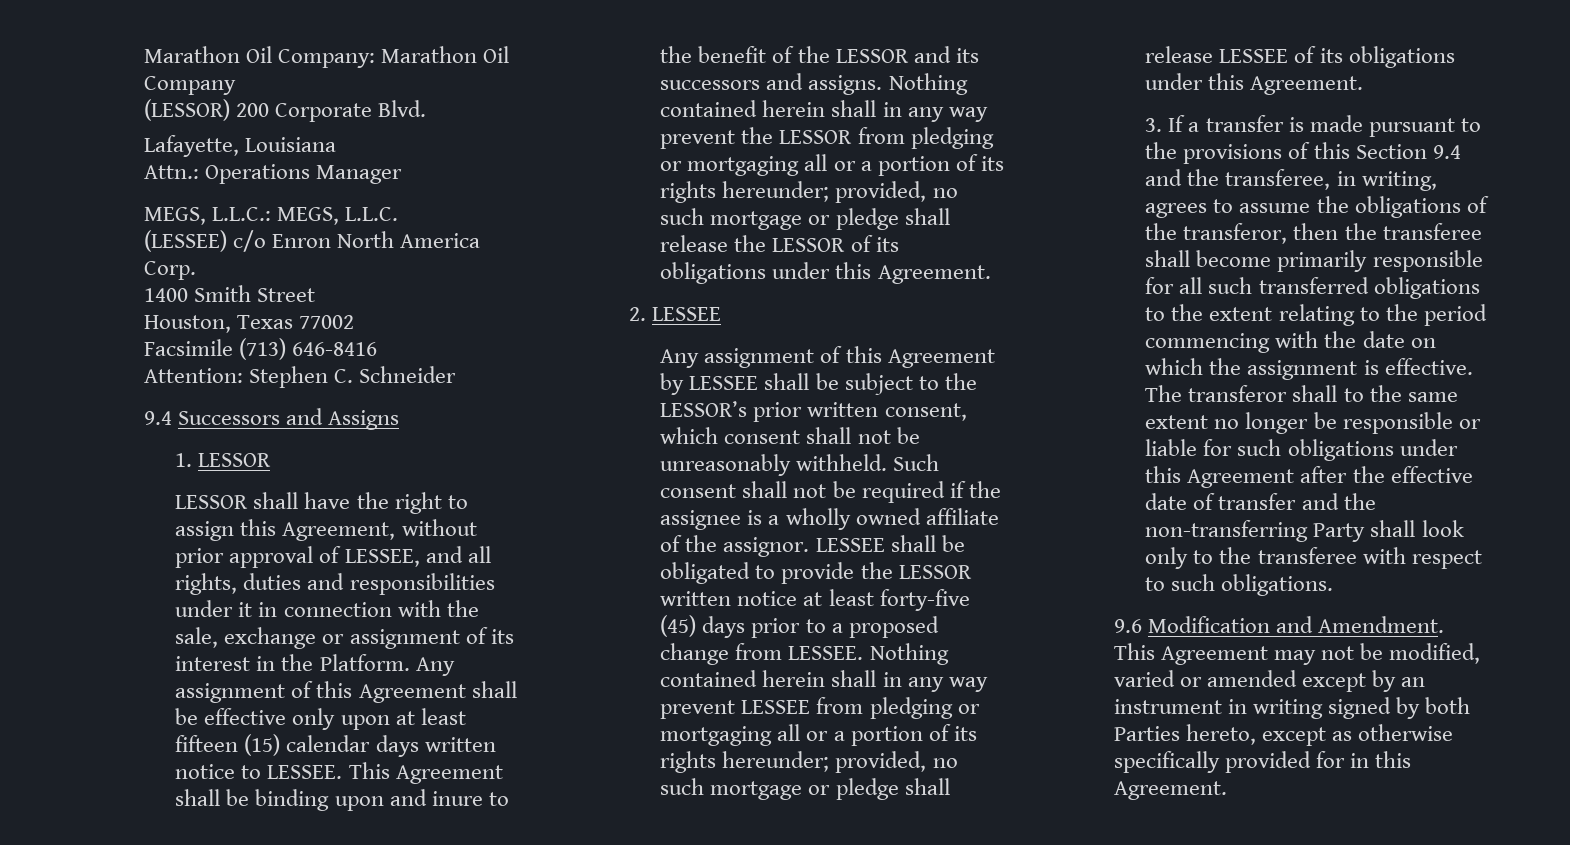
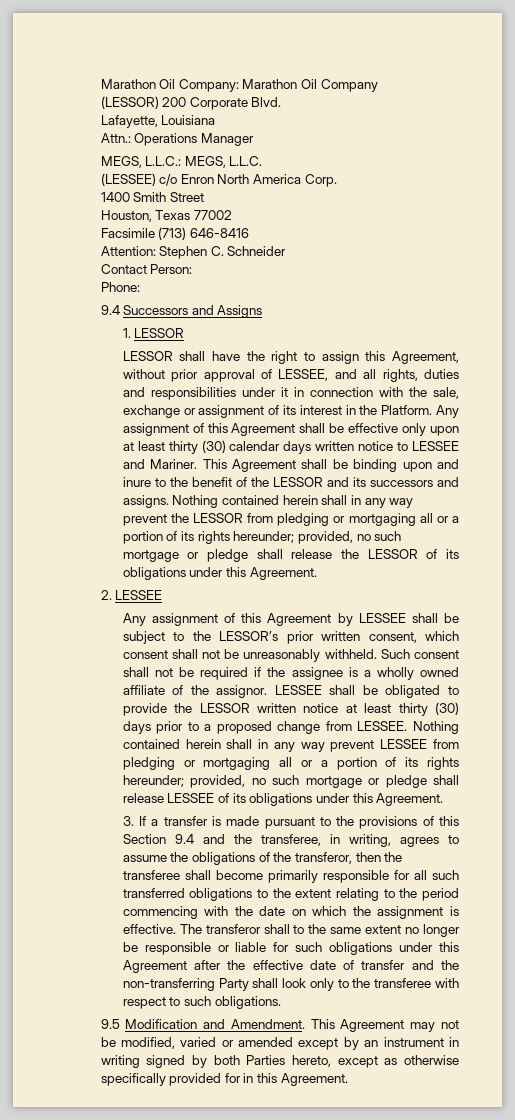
(457, 374) none -> [100,264,193,274] [100,282,140,292] // Contact Person: // Phone:
[175,734,281,756] fifteen (15) -> [168,440,226,454] thirty (30)
[267,765,343,779] LESSEE. -> [412,441,460,451] [122,459,198,469] LESSEE and Mariner.
[879,589,970,611] [660,615,697,637] forty-five (45) -> [398,702,460,716] thirty (30)
[1113,619,1142,633] 9.6 -> [100,1019,120,1029] 9.5

